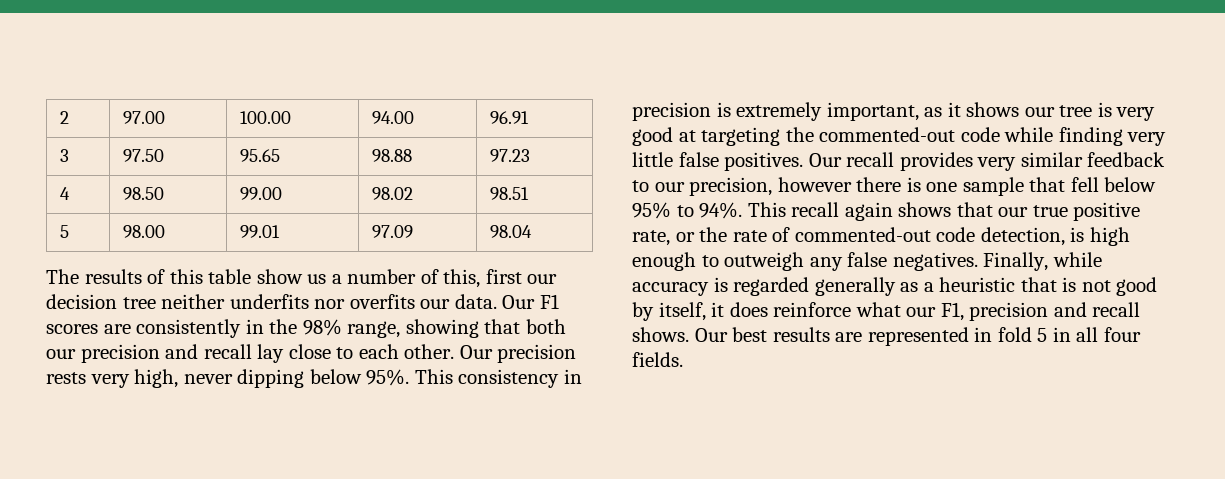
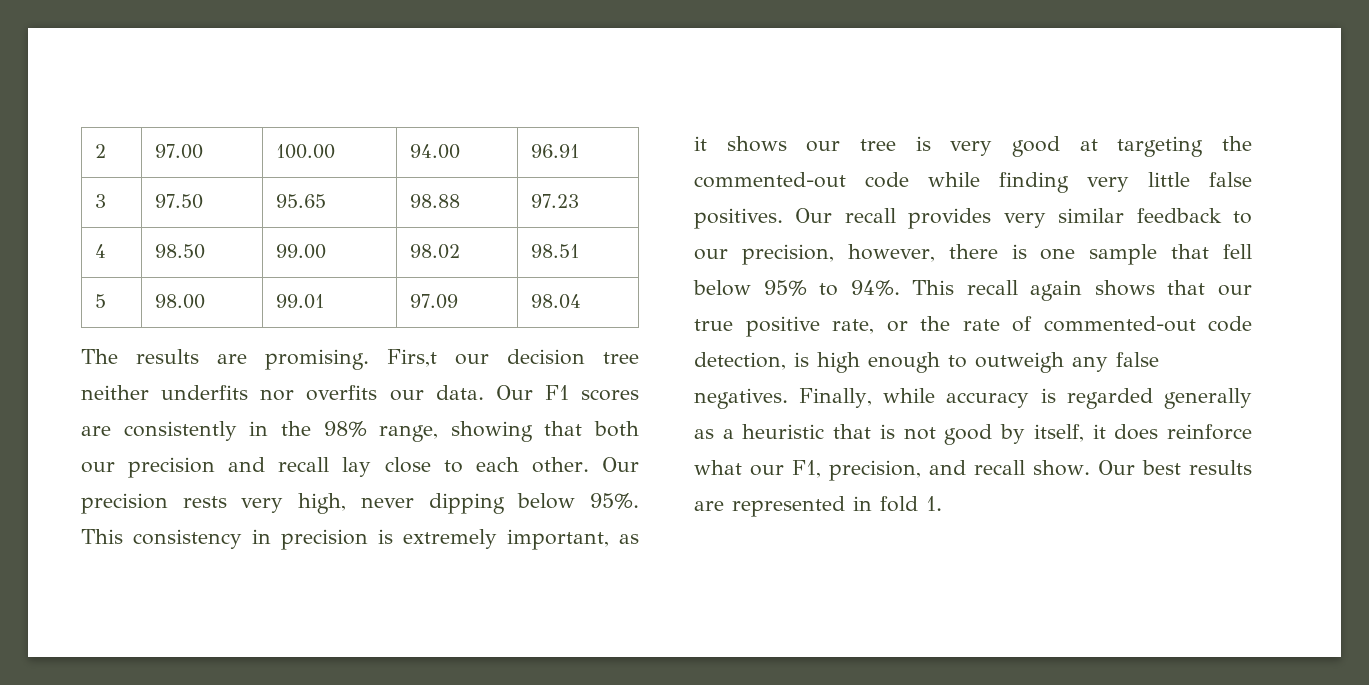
[147,269,522,288] of this table show us a number of this, first -> [217,349,437,370] are promising. Firs,t
[777,177,852,192] however -> [847,244,935,262] however,
[969,302,1141,321] [632,327,689,342] precision and recall shows. -> [829,460,1091,481] precision, and recall show.
[1037,327,1141,342] [632,352,683,367] 5 in all four fields. -> [926,496,942,511] 1.

